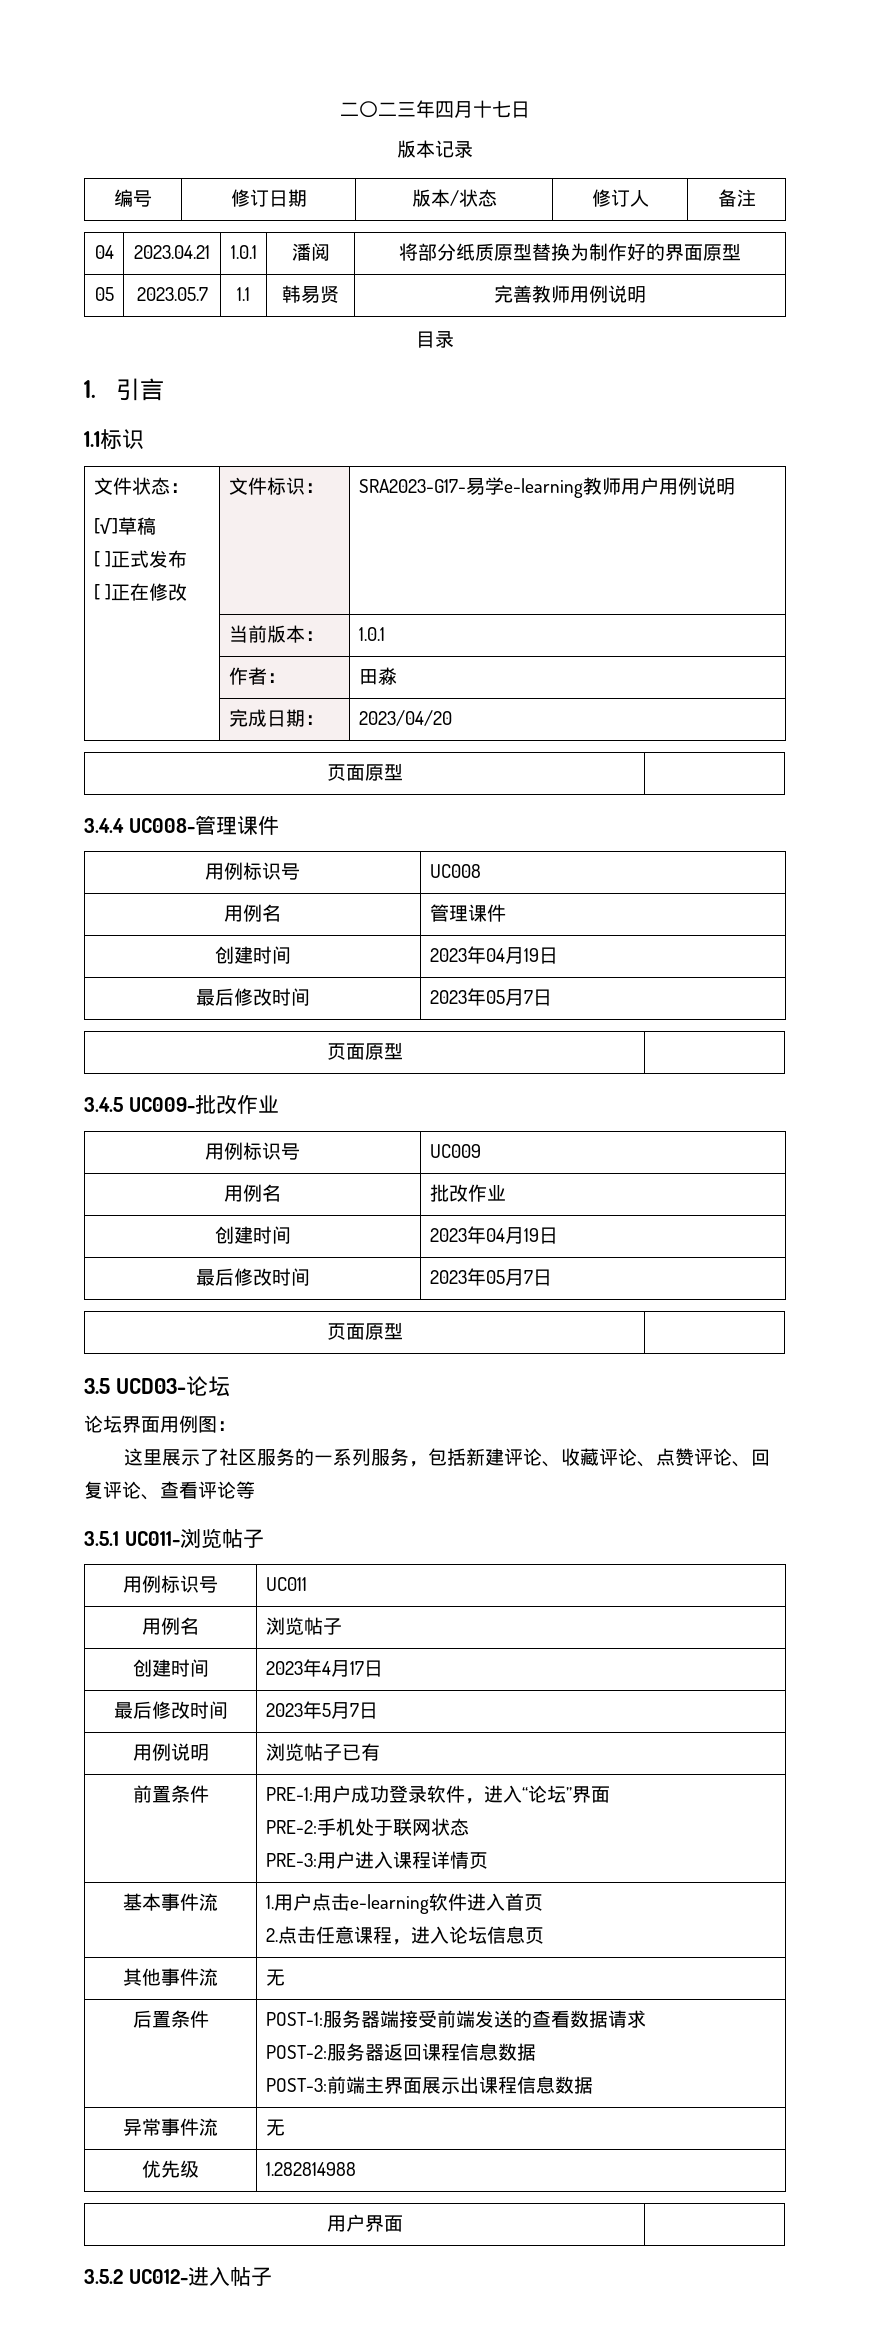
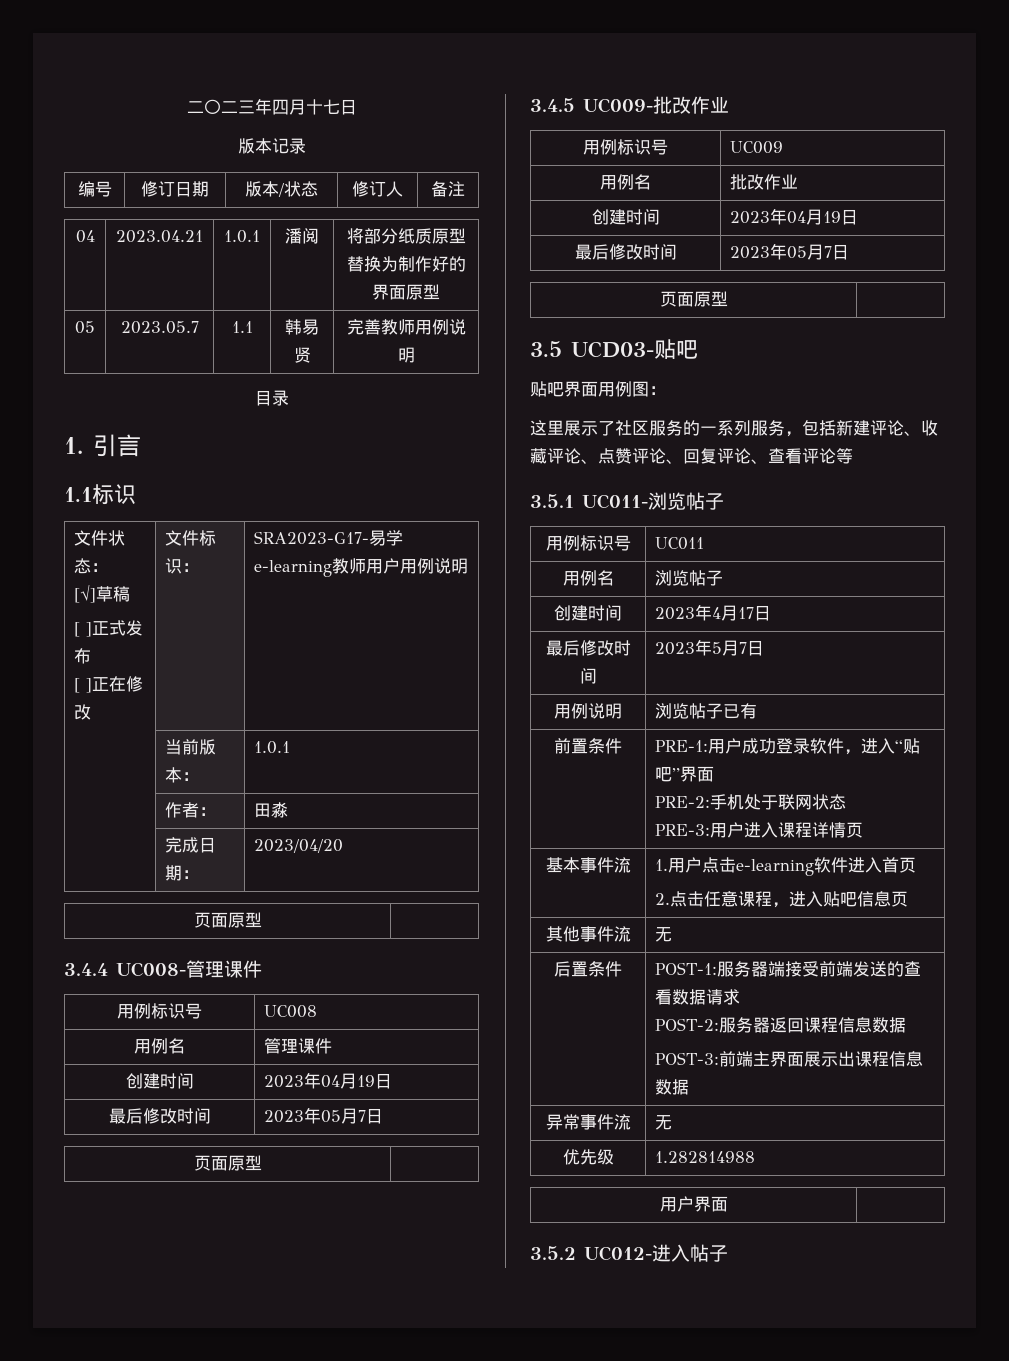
[185,1376,230,1397] [84,1415,122,1433] 论坛 // 论坛 -> [654,339,698,359] [530,381,564,397] 贴吧 // 贴吧
[527,1785,566,1803] 论坛 -> [903,738,921,754] [655,766,673,782] 贴吧
[448,1926,487,1944] 论坛 -> [823,891,858,907] 贴吧

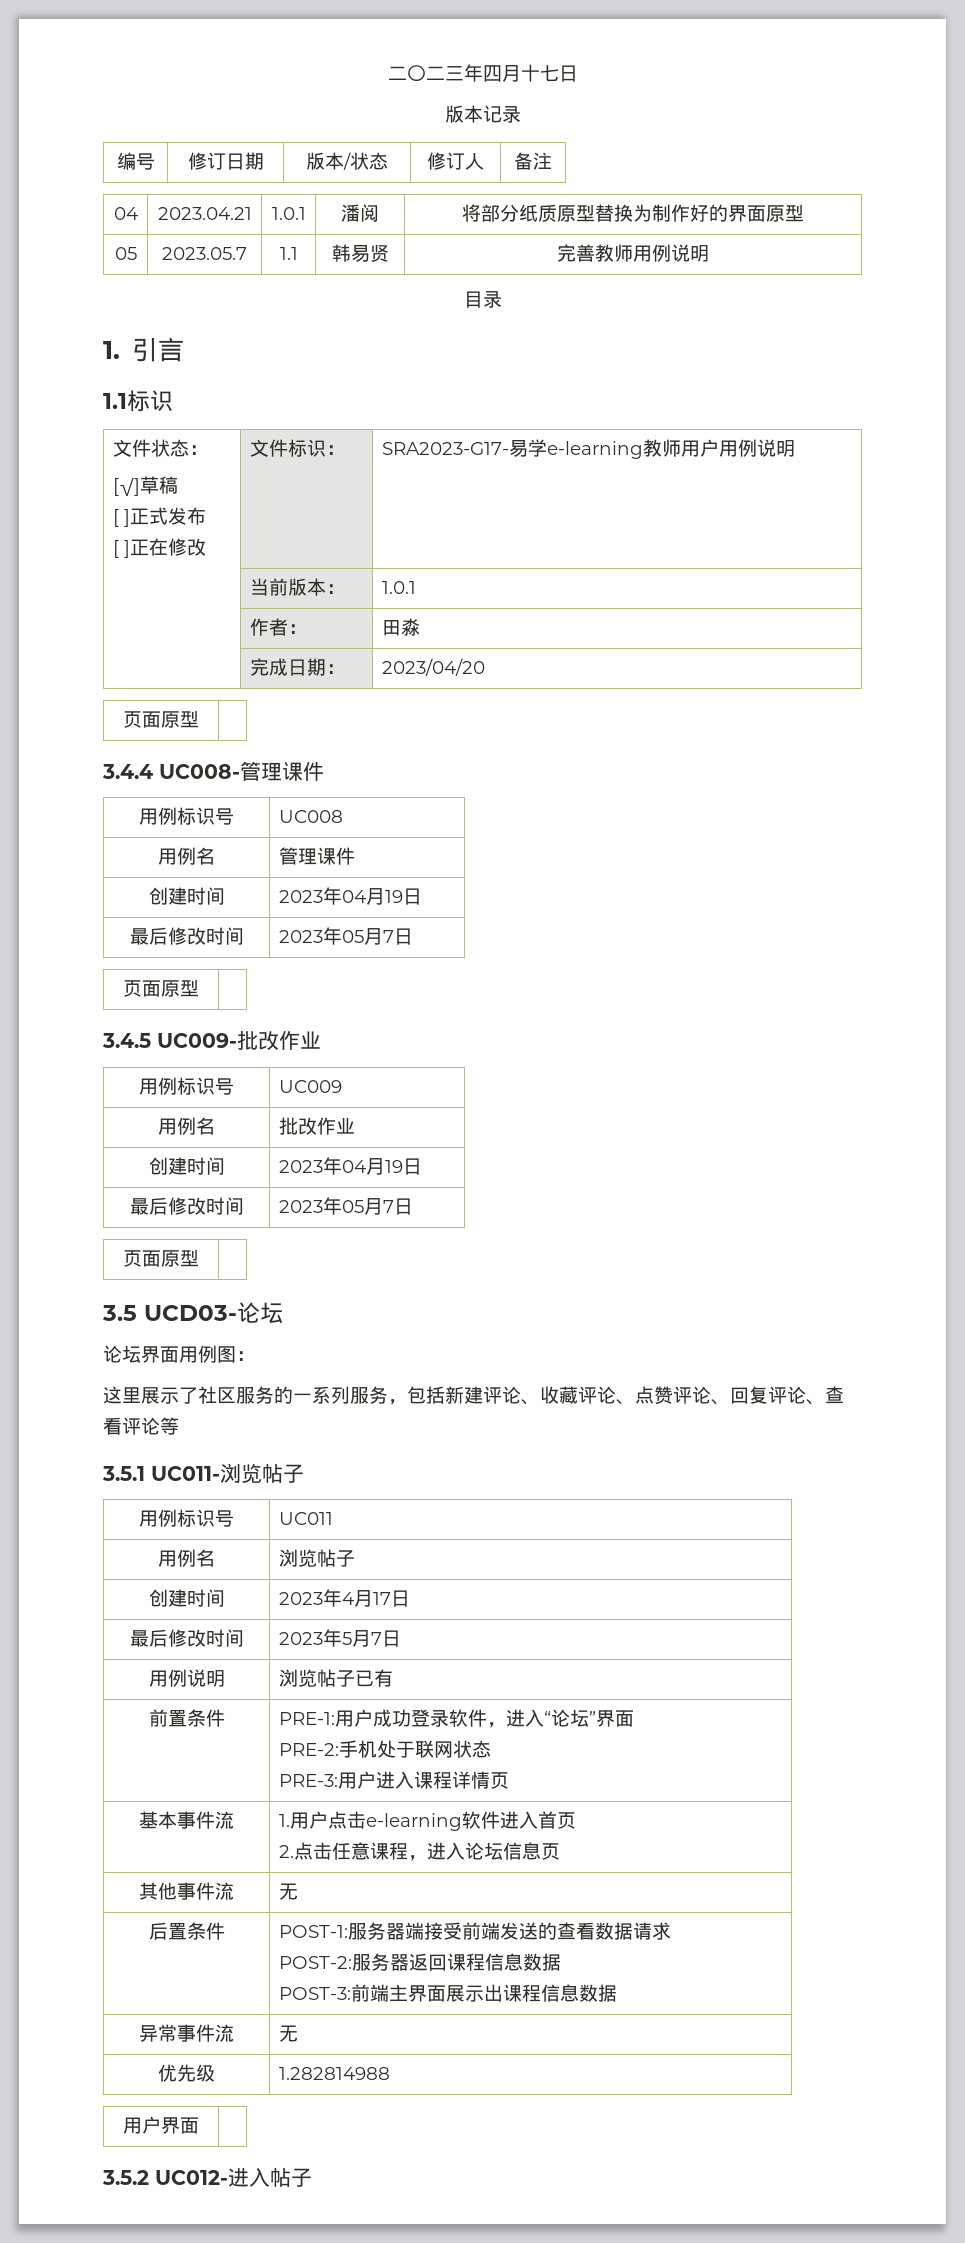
[654,339,698,359] [530,381,564,397] 贴吧 // 贴吧 -> [237,1302,283,1324] [103,1345,141,1363] 论坛 // 论坛
[903,738,921,754] [655,766,673,782] 贴吧 -> [550,1709,589,1727] 论坛
[823,891,858,907] 贴吧 -> [464,1842,503,1860] 论坛

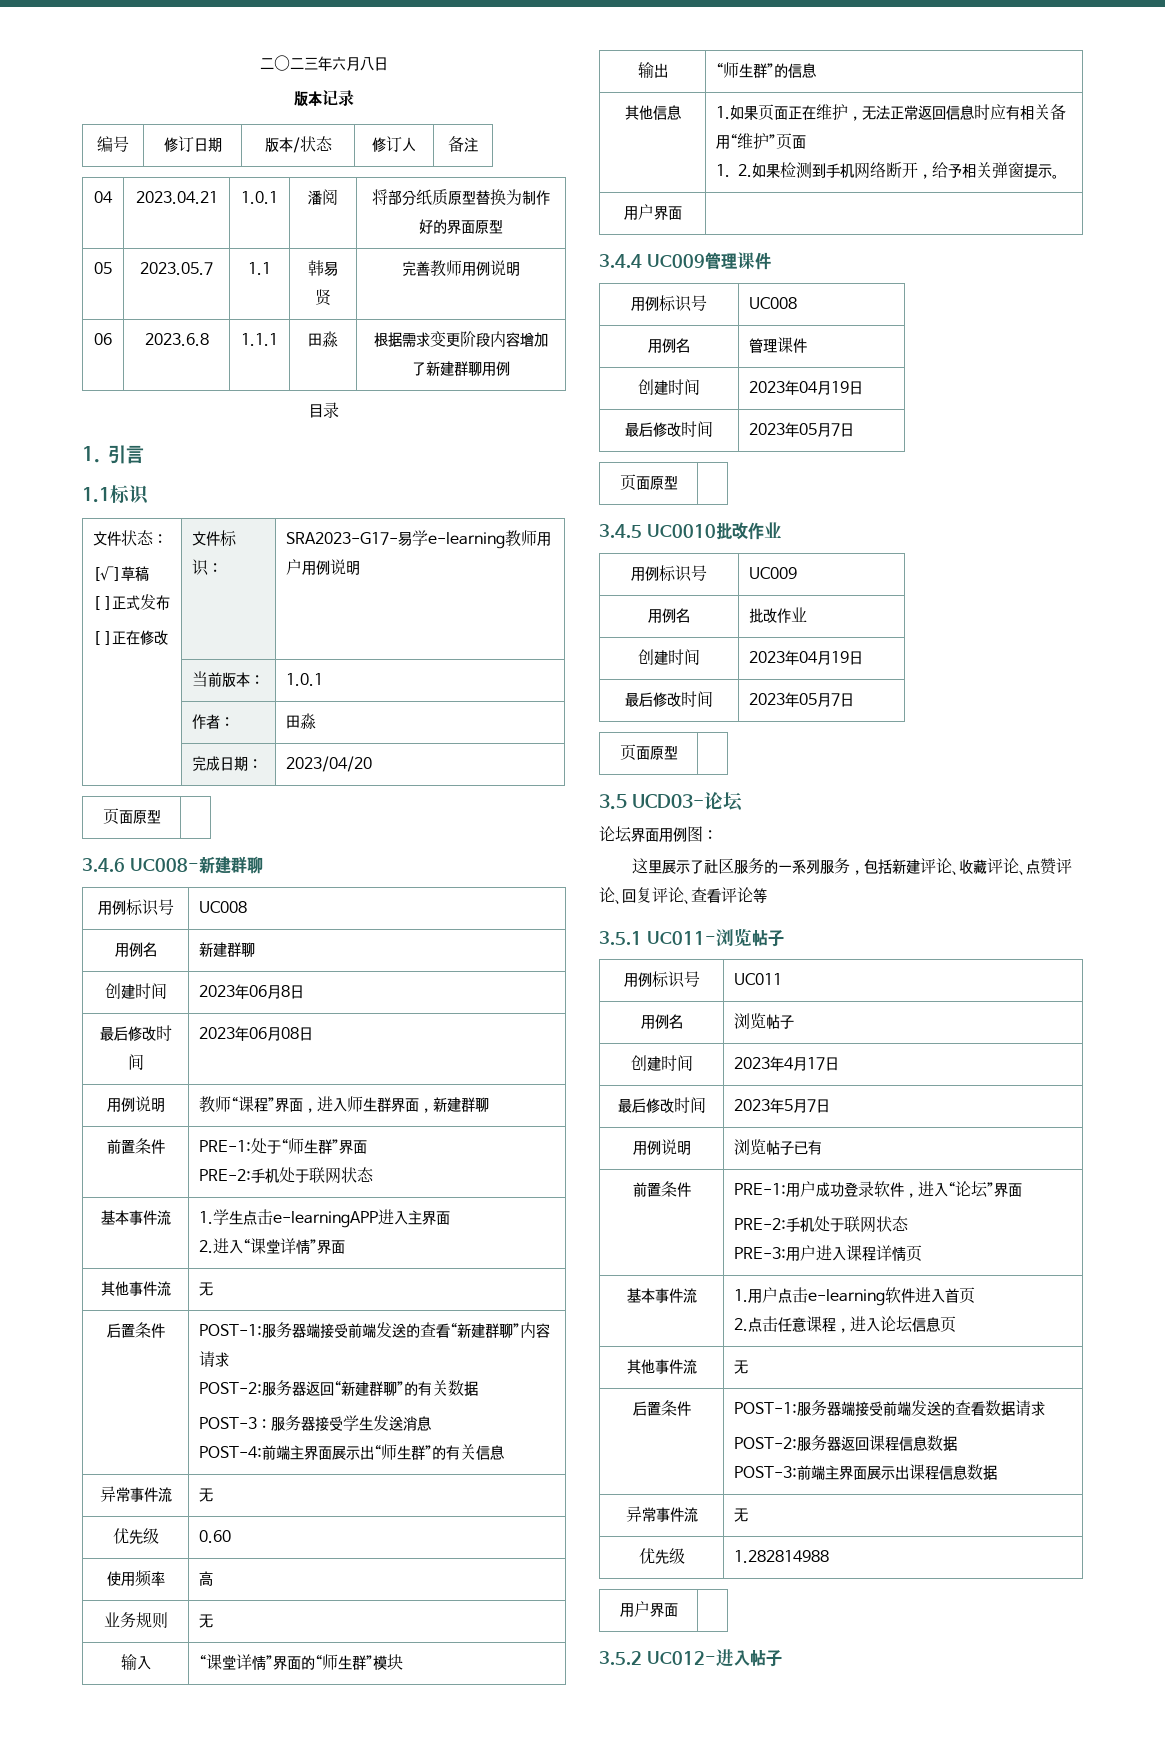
[482,64,559,82] 四月十七 -> [332,56,374,71] 六月八
(709, 253) none -> [94,333,112,345] [144,333,209,346] [241,333,278,346] [308,331,338,347] [374,331,548,347] [412,361,510,376] // 06 | 2023.6.8 | 1.1.1 | 田淼 | 根据需求变更阶段内容增加了新建群聊用例
(199, 719) none -> [82,856,263,874] [97,899,174,916] [199,901,248,913] [114,942,157,957] [199,942,256,957] [104,983,167,999] [199,984,305,999] [99,1025,172,1041] [127,1054,144,1070] [199,1026,314,1041] [106,1096,165,1112] [199,1096,490,1113] [106,1138,165,1154] [199,1138,368,1154] [199,1167,375,1184] [100,1210,171,1225] [199,1209,451,1228] [199,1238,346,1254] [100,1281,171,1296] [199,1282,214,1296] [106,1322,165,1338] [199,1322,551,1338] [199,1351,230,1367] [199,1380,479,1396] [199,1415,433,1431] [199,1444,506,1460] [99,1486,172,1502] [199,1488,214,1502] [112,1528,159,1544] [199,1530,232,1543] [106,1570,165,1587] [199,1571,214,1586] [103,1612,168,1629] [199,1614,214,1628] [120,1654,151,1670] [199,1654,404,1670] [637,62,668,78] [716,62,818,78] [624,105,682,120] [716,104,1067,121] [716,133,807,150] [716,162,1060,179] [623,204,682,220] // 3.4.6 UC008-新建群聊 // 用例标识号 | UC008 // 用例名 | 新建群聊 // 创建时间 | 2023年06月8日 // 最后修改时间 | 2023年06月08日 // 用例说明 | 教师“课程”界面，进入师生群界面，新建群聊 // 前置条件 | PRE-1:处于“师生群”界面 // PRE-2:手机处于联网状态 // 基本事件流 | 1.学生点击e-learningAPP进入主界面 // 2.进入“课堂详情”界面 // 其他事件流 | 无 // 后置条件 | POST-1:服务器端接受前端发送的查看“新建群聊”内容请求 // POST-2:服务器返回“新建群聊”的有关数据 // POST-3：服务器接受学生发送消息 // POST-4:前端主界面展示出“师生群”的有关信息 // 异常事件流 | 无 // 优先级 | 0.60 // 使用频率 | 高 // 业务规则 | 无 // 输入 | “课堂详情”界面的“师生群”模块 // 输出 | “师生群”的信息 // 其他信息 | 1.如果页面正在维护，无法正常返回信息时应有相关备用“维护”页面 // 1. 2.如果检测到手机网络断开，给予相关弹窗提示。 // 用户界面 |
[159,764,240,779] UC008- -> [646,254,705,268] UC009
[157,1033,237,1048] UC009- -> [646,524,716,538] UC0010

